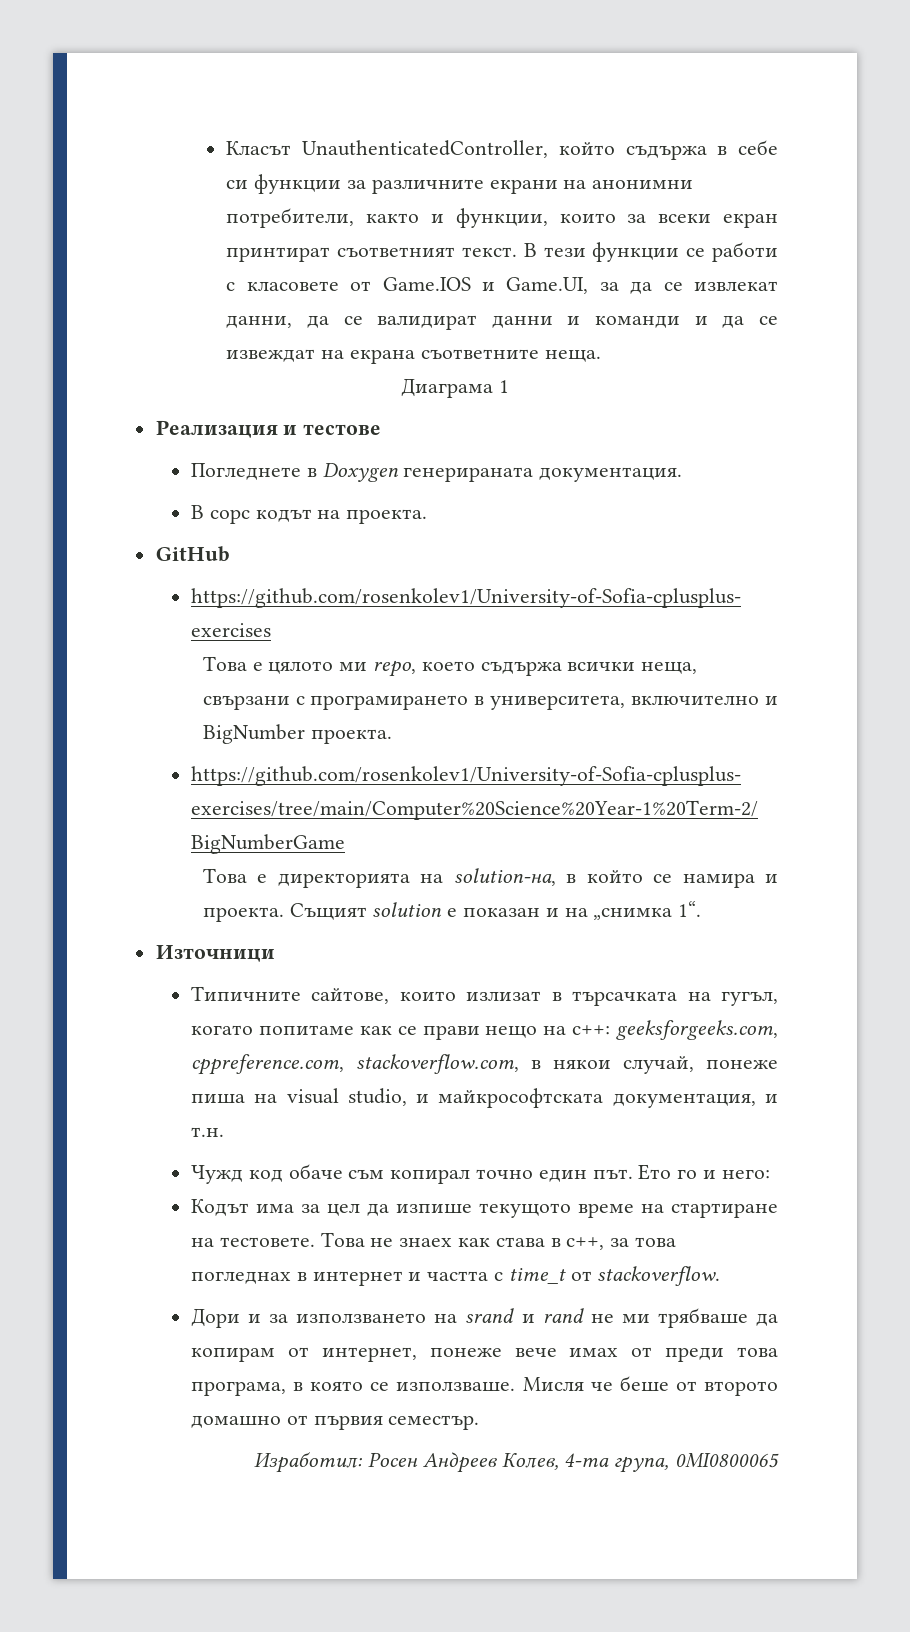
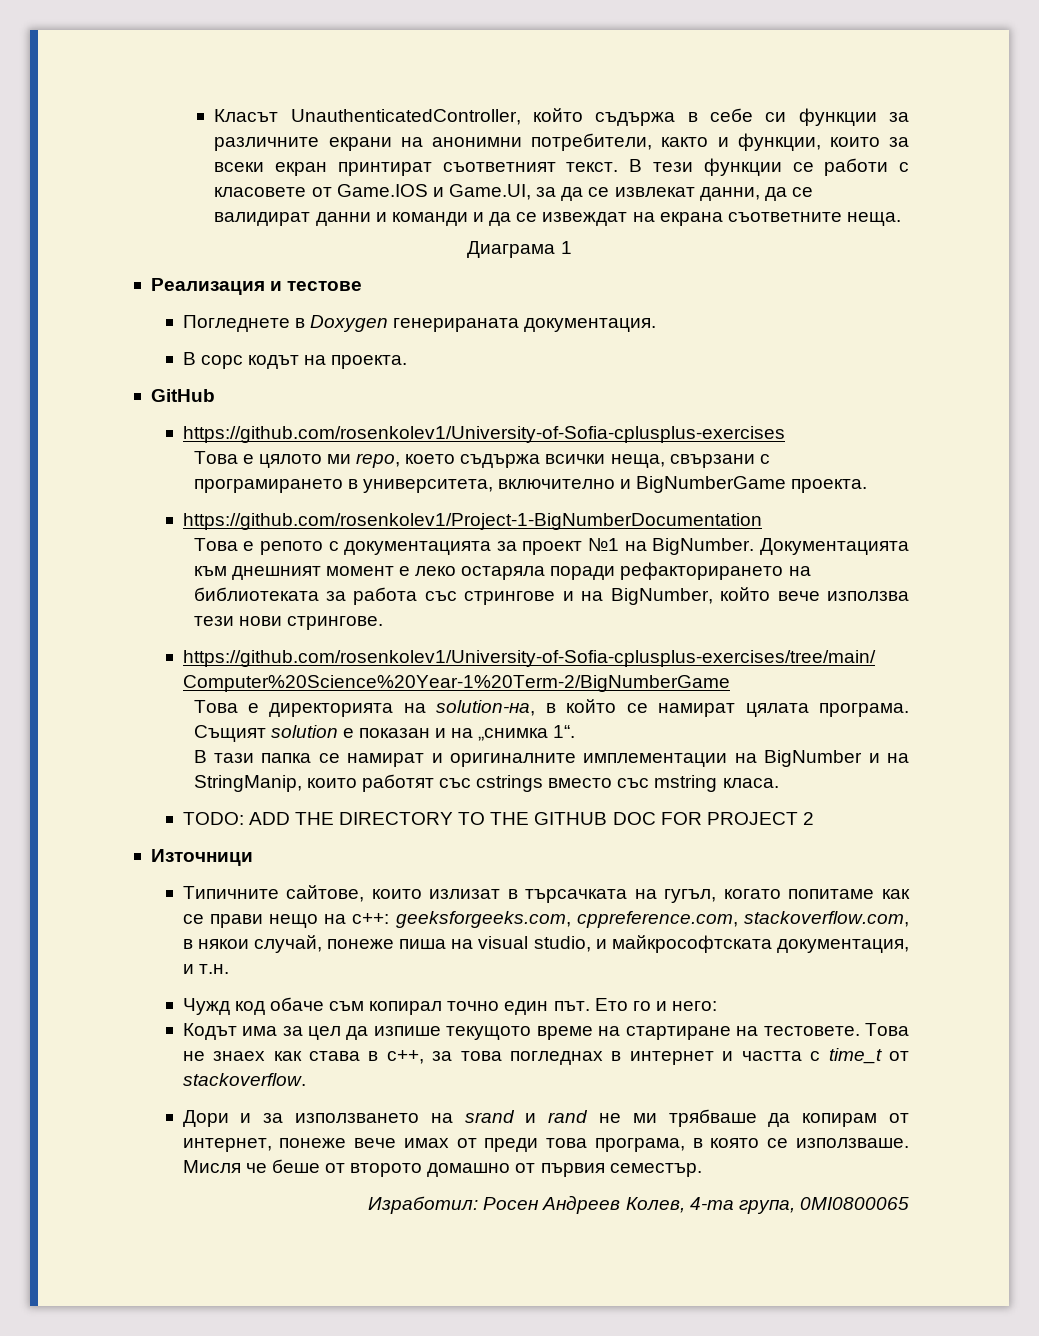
[202,724,392,744] BigNumber проекта. -> [636,476,868,493] [182,513,762,530] [193,538,910,555] [193,562,811,580] [193,587,909,605] [193,616,383,630] BigNumberGame проекта. // https://github.com/rosenkolev1/Project-1-BigNumberDocumentation // Това е репото с документацията за проект №1 на BigNumber. Документацията към днешният момент е леко остаряла поради рефакторирането на библиотеката за работа със стрингове и на BigNumber, който вече използва тези нови стрингове.
[682,873,778,888] [202,907,284,922] намира и проекта. -> [658,703,909,717] намират цялата програма.
(702, 909) none -> [193,750,910,767] [193,774,779,792] [182,812,814,825] // В тази папка се намират и оригиналните имплементации на BigNumber и на StringManip, които работят със cstrings вместо със mstring класа. // TODO: ADD THE DIRECTORY TO THE GITHUB DOC FOR PROJECT 2

